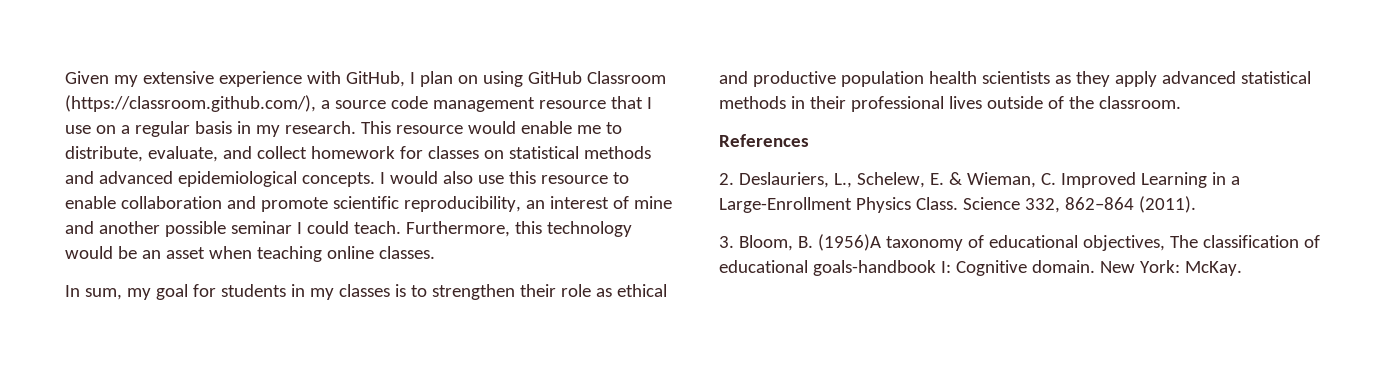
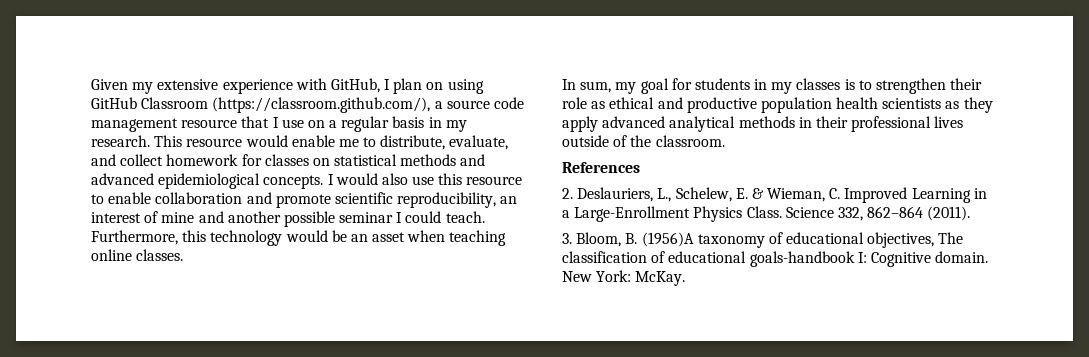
[1240,71,1311,84] statistical -> [669,116,736,132] analytical

